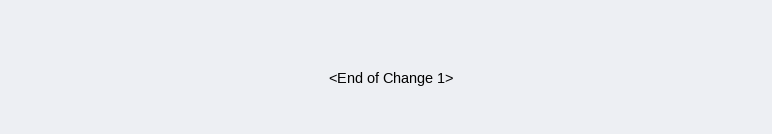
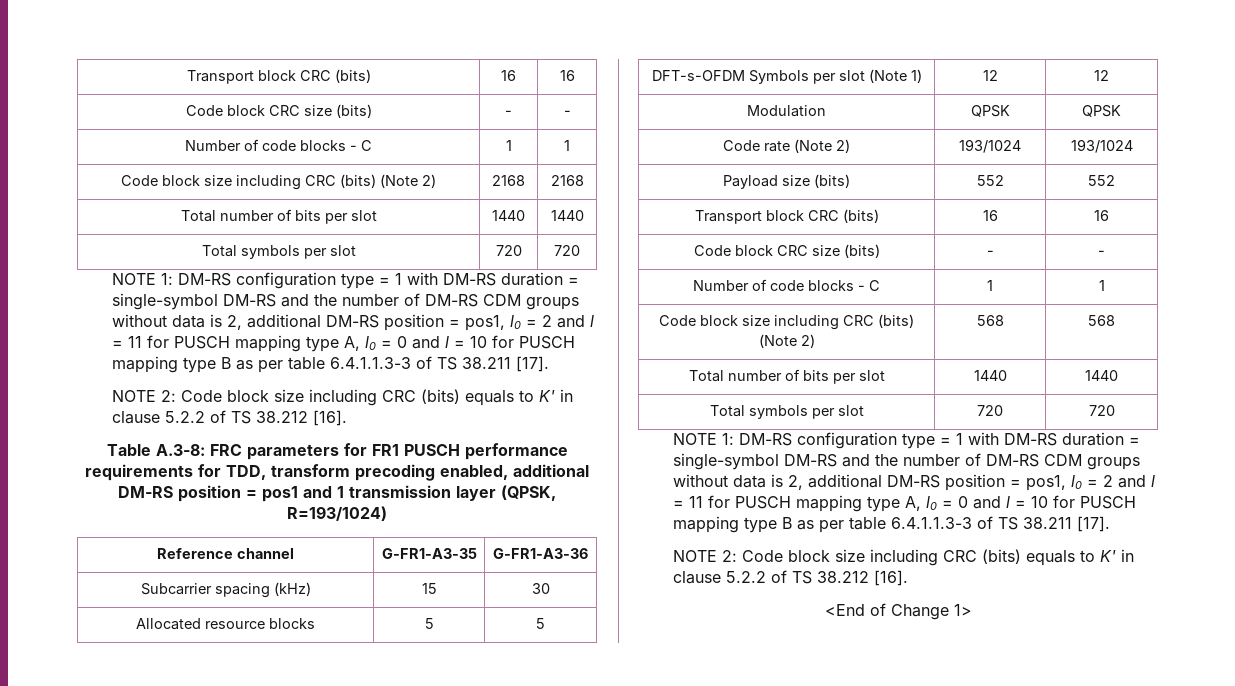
(329, 77) none -> [186,69,371,84] [501,70,516,81] [559,70,575,81] [185,104,372,118] [505,110,512,116] [563,110,571,116] [185,139,372,151] [505,140,512,151] [564,140,570,151] [121,174,436,190] [492,175,525,186] [550,175,584,186] [180,209,377,224] [492,210,525,221] [550,210,584,221] [201,245,356,259] [495,245,522,256] [554,245,580,256] [112,272,580,289] [112,293,580,310] [112,314,595,331] [112,335,576,352] [112,356,550,373] [112,389,574,406] [112,410,348,426] [106,443,568,460] [85,464,589,481] [118,485,556,502] [287,506,387,521] [157,548,294,559] [381,548,477,559] [493,548,588,559] [140,582,311,598] [421,583,437,594] [531,583,550,594] [136,618,315,630] [424,618,434,629] [536,618,545,629] [651,69,922,84] [982,70,998,81] [1094,70,1109,81] [747,105,826,117] [970,105,1010,117] [1082,105,1121,117] [723,139,850,153] [959,139,1021,153] [1070,139,1133,153] [723,174,850,189] [976,175,1004,186] [1088,175,1115,186] [694,209,879,224] [982,210,998,221] [1094,210,1109,221] [693,244,880,258] [986,250,994,256] [1098,250,1105,256] [693,279,880,291] [987,280,993,291] [1098,280,1105,291] [659,314,914,330] [758,334,815,348] [976,315,1004,326] [1088,315,1115,326] [688,369,885,384] [973,370,1007,381] [1085,370,1118,381] [709,405,864,419] [977,405,1003,416] [1088,405,1115,416] [673,432,1141,449] [673,453,1141,470] [673,474,1156,491] [673,495,1137,512] [673,516,1111,533] [673,549,1135,566] [673,570,909,586] Transport block CRC (bits) | 16 | 16 // Code block CRC size (bits) | - | - // Number of code blocks - C | 1 | 1 // Code block size including CRC (bits) (Note 2) | 2168 | 2168 // Total number of bits per slot | 1440 | 1440 // Total symbols per slot | 720 | 720 // NOTE 1: DM-RS configuration type = 1 with DM-RS duration = single-symbol DM-RS and the number of DM-RS CDM groups without data is 2, additional DM-RS position = pos1, l0 = 2 and l = 11 for PUSCH mapping type A, l0 = 0 and l = 10 for PUSCH mapping type B as per table 6.4.1.1.3-3 of TS 38.211 [17]. // NOTE 2: Code block size including CRC (bits) equals to K' in clause 5.2.2 of TS 38.212 [16]. // Table A.3-8: FRC parameters for FR1 PUSCH performance requirements for TDD, transform precoding enabled, additional DM-RS position = pos1 and 1 transmission layer (QPSK, R=193/1024) // Reference channel | G-FR1-A3-35 | G-FR1-A3-36 // Subcarrier spacing (kHz) | 15 | 30 // Allocated resource blocks | 5 | 5 // DFT-s-OFDM Symbols per slot (Note 1) | 12 | 12 // Modulation | QPSK | QPSK // Code rate (Note 2) | 193/1024 | 193/1024 // Payload size (bits) | 552 | 552 // Transport block CRC (bits) | 16 | 16 // Code block CRC size (bits) | - | - // Number of code blocks - C | 1 | 1 // Code block size including CRC (bits) (Note 2) | 568 | 568 // Total number of bits per slot | 1440 | 1440 // Total symbols per slot | 720 | 720 // NOTE 1: DM-RS configuration type = 1 with DM-RS duration = single-symbol DM-RS and the number of DM-RS CDM groups without data is 2, additional DM-RS position = pos1, l0 = 2 and l = 11 for PUSCH mapping type A, l0 = 0 and l = 10 for PUSCH mapping type B as per table 6.4.1.1.3-3 of TS 38.211 [17]. // NOTE 2: Code block size including CRC (bits) equals to K' in clause 5.2.2 of TS 38.212 [16]. //

